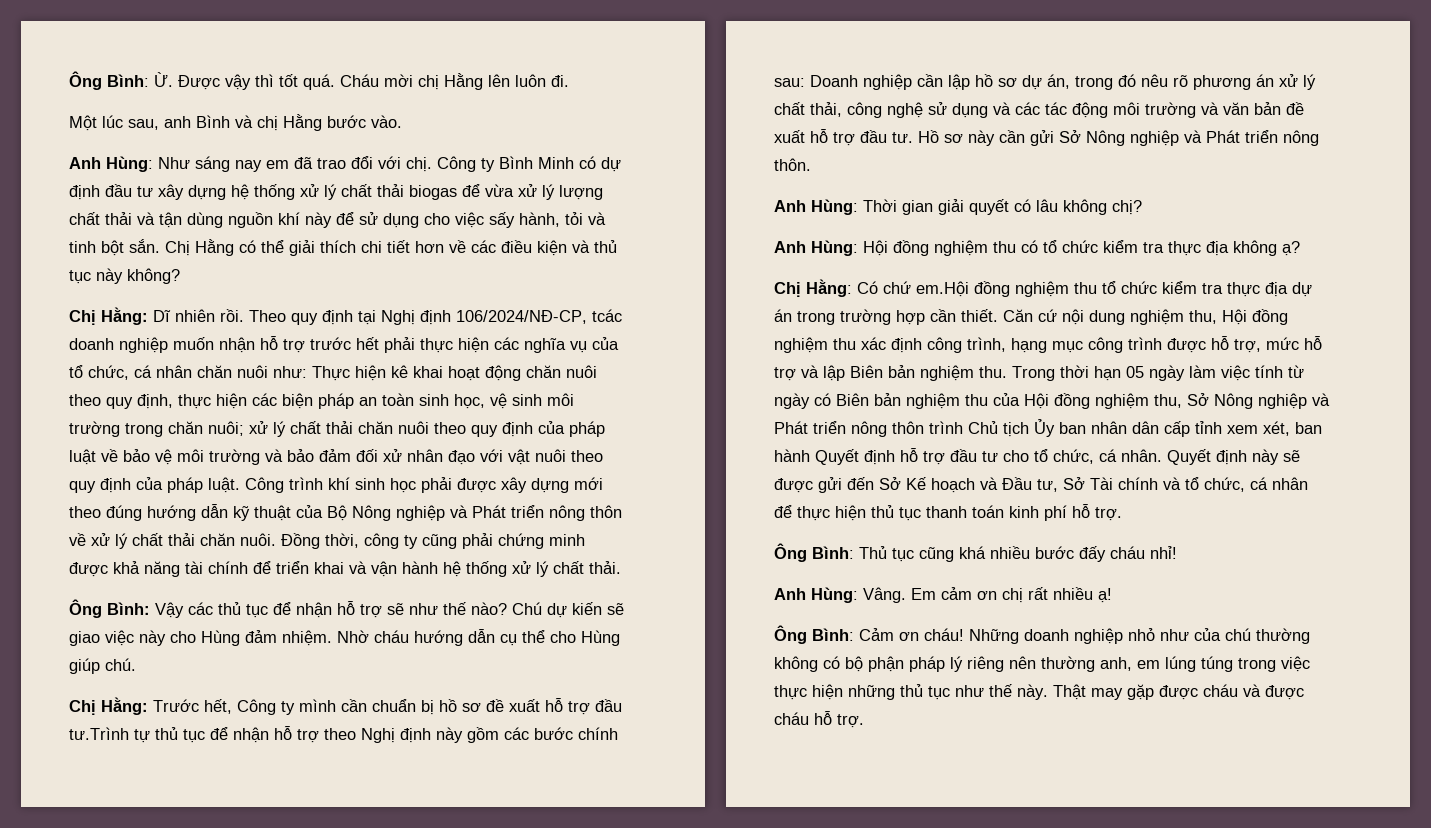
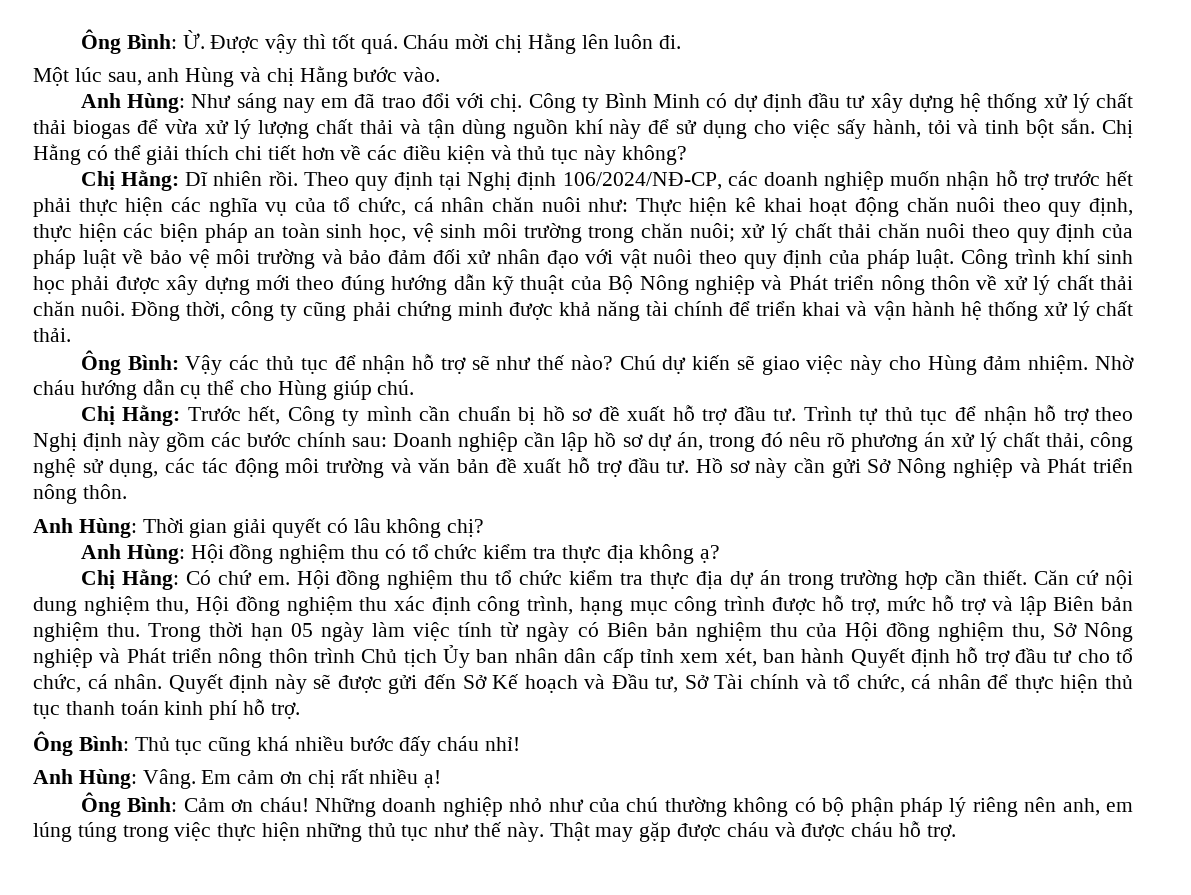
[196,115,230,128] Bình -> [185,67,235,87] Hùng
[592,309,622,322] tcác -> [727,171,758,186] các
[69,727,129,740] tư.Trình -> [773,406,852,421] tư. Trình
[952,102,1011,118] dụng và -> [109,459,159,478] dụng,
[916,281,969,297] em.Hội -> [257,570,330,589] em. Hội
[1041,656,1095,672] thường -> (1057, 804) none

